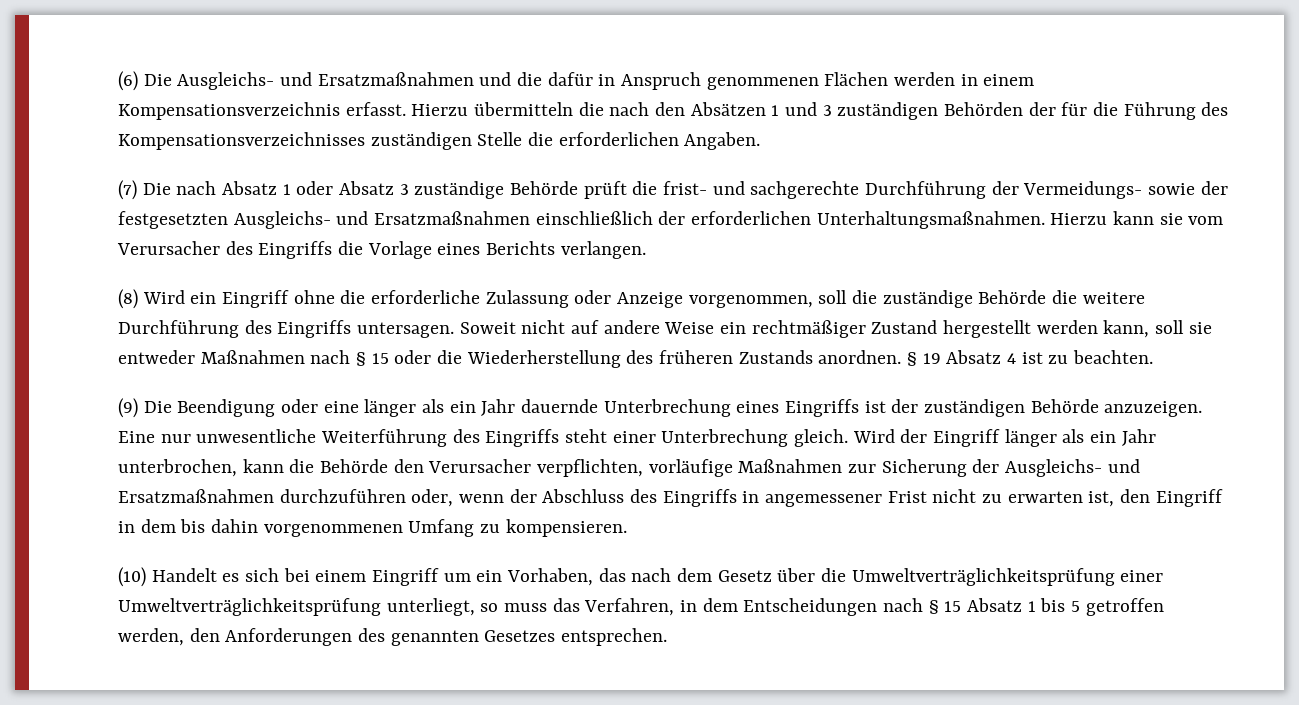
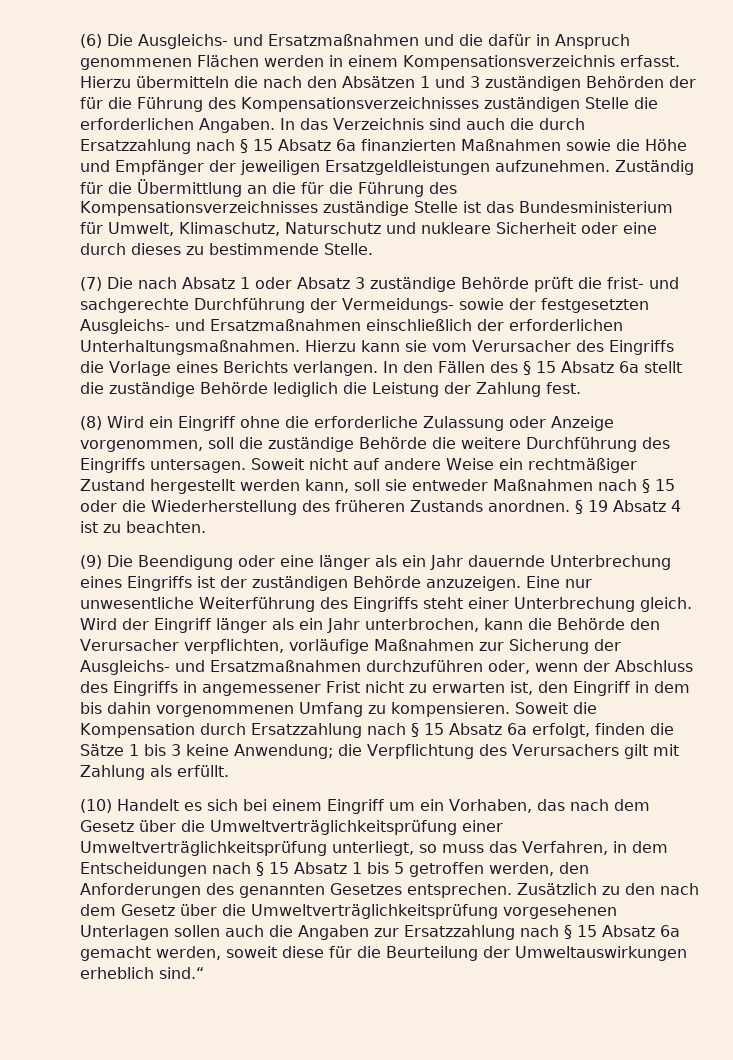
(761, 141) none -> [280,118,585,130] [80,139,687,154] [80,160,694,175] [80,179,457,197] [80,201,673,216] [80,222,657,236] [80,243,373,255] In das Verzeichnis sind auch die durch Ersatzzahlung nach § 15 Absatz 6a finanzierten Maßnahmen sowie die Höhe und Empfänger der jeweiligen Ersatzgeldleistungen aufzunehmen. Zuständig für die Übermittlung an die für die Führung des Kompensationsverzeichnisses zuständige Stelle ist das Bundesministerium für Umwelt, Klimaschutz, Naturschutz und nukleare Sicherheit oder eine durch dieses zu bestimmende Stelle.
(646, 250) none -> [382,361,682,375] [80,382,581,397] In den Fällen des § 15 Absatz 6a stellt die zuständige Behörde lediglich die Leistung der Zahlung fest.
(627, 528) none -> [515,702,597,714] [80,723,674,738] [80,744,679,759] [80,765,229,780] Soweit die Kompensation durch Ersatzzahlung nach § 15 Absatz 6a erfolgt, finden die Sätze 1 bis 3 keine Anwendung; die Verpflichtung des Verursachers gilt mit Zahlung als erfüllt.
(668, 637) none -> [517,883,699,895] [80,904,617,919] [80,925,680,940] [80,946,687,961] [80,967,204,979] Zusätzlich zu den nach dem Gesetz über die Umweltverträglichkeitsprüfung vorgesehenen Unterlagen sollen auch die Angaben zur Ersatzzahlung nach § 15 Absatz 6a gemacht werden, soweit diese für die Beurteilung der Umweltauswirkungen erheblich sind.“

